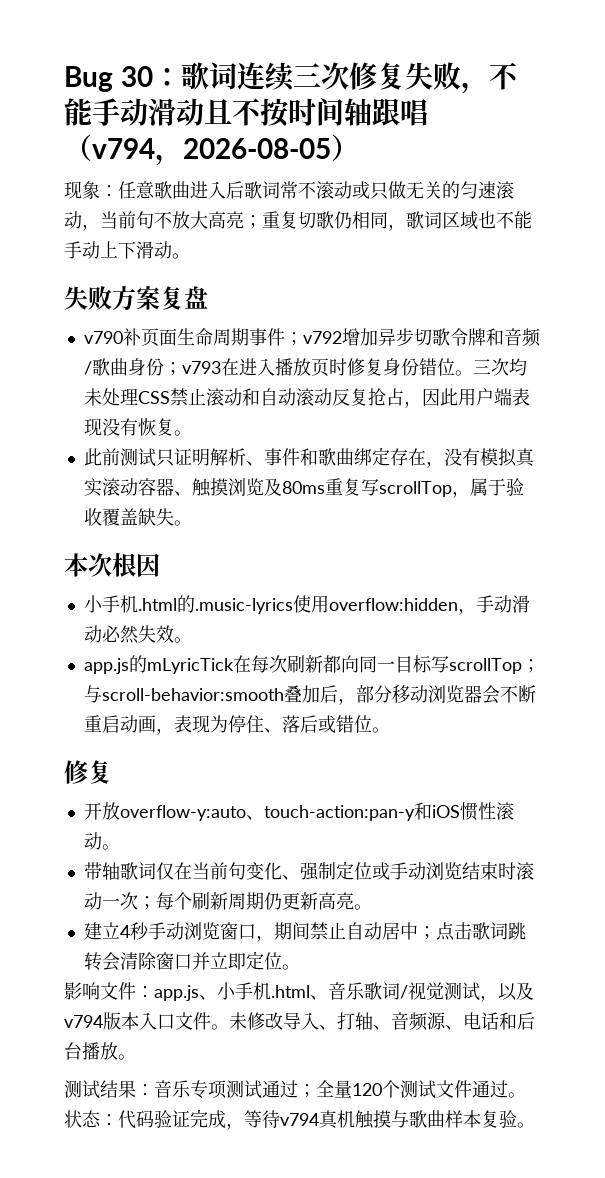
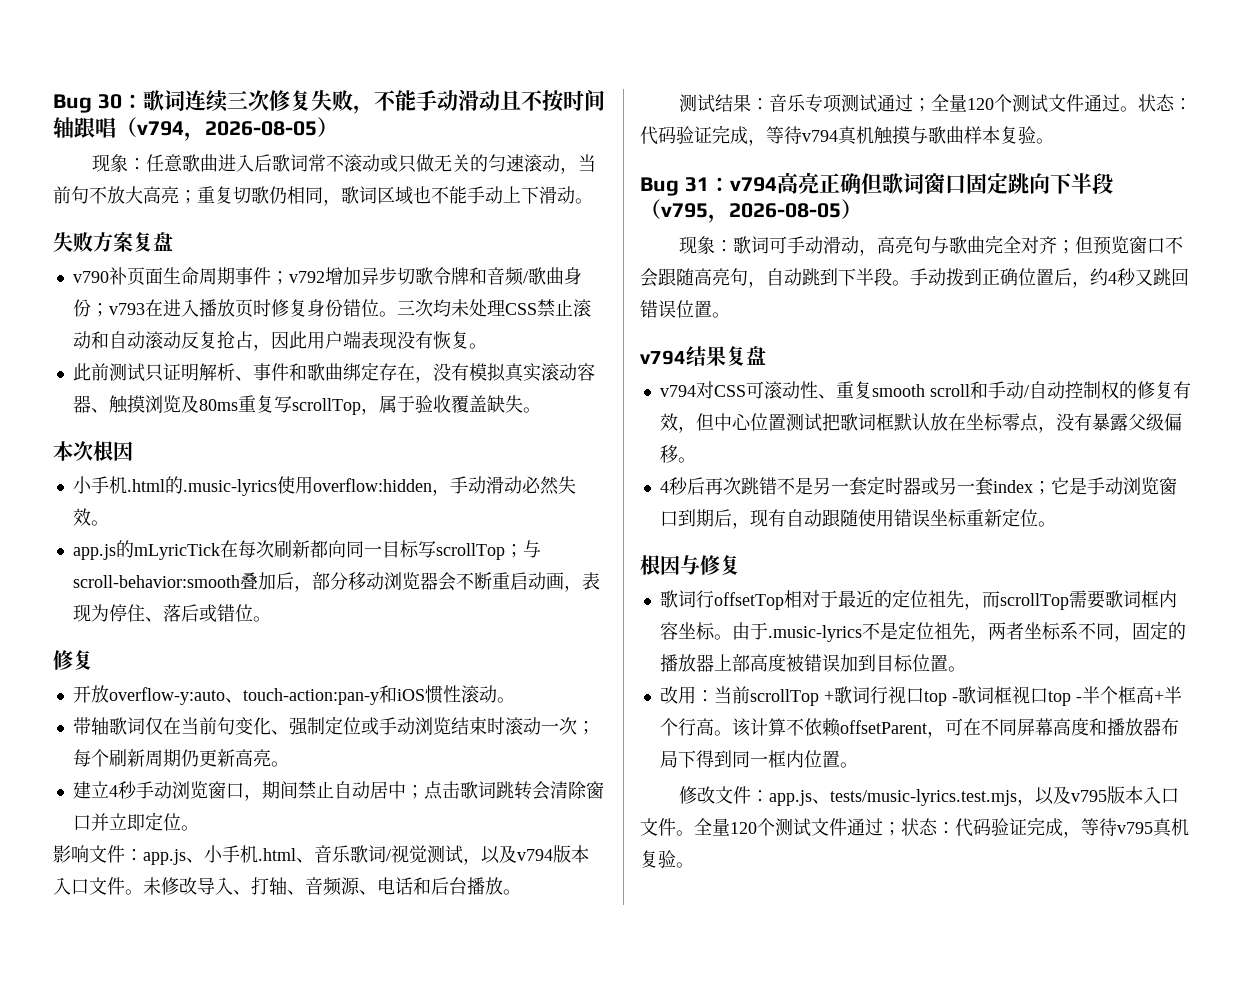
(535, 1125) none -> [640,172,1113,196] [640,199,862,223] [678,235,1183,256] [640,268,1189,288] [640,300,730,318] [640,346,766,366] [659,381,1191,399] [659,413,1182,433] [659,445,696,463] [659,476,1177,496] [659,508,1056,529] [640,555,740,575] [659,589,1177,610] [659,621,1186,642] [659,654,966,672] [659,686,1182,706] [659,718,1179,738] [659,750,858,768] [678,786,1179,806] [640,817,1189,838] [640,850,694,868] // Bug 31：v794高亮正确但歌词窗口固定跳向下半段（v795，2026-08-05） // 现象：歌词可手动滑动，高亮句与歌曲完全对齐；但预览窗口不会跟随高亮句，自动跳到下半段。手动拨到正确位置后，约4秒又跳回错误位置。 // v794结果复盘 // v794对CSS可滚动性、重复smooth scroll和手动/自动控制权的修复有效，但中心位置测试把歌词框默认放在坐标零点，没有暴露父级偏移。 // 4秒后再次跳错不是另一套定时器或另一套index；它是手动浏览窗口到期后，现有自动跟随使用错误坐标重新定位。 // 根因与修复 // 歌词行offsetTop相对于最近的定位祖先，而scrollTop需要歌词框内容坐标。由于.music-lyrics不是定位祖先，两者坐标系不同，固定的播放器上部高度被错误加到目标位置。 // 改用：当前scrollTop +歌词行视口top -歌词框视口top -半个框高+半个行高。该计算不依赖offsetParent，可在不同屏幕高度和播放器布局下得到同一框内位置。 // 修改文件：app.js、tests/music-lyrics.test.mjs，以及v795版本入口文件。全量120个测试文件通过；状态：代码验证完成，等待v795真机复验。

